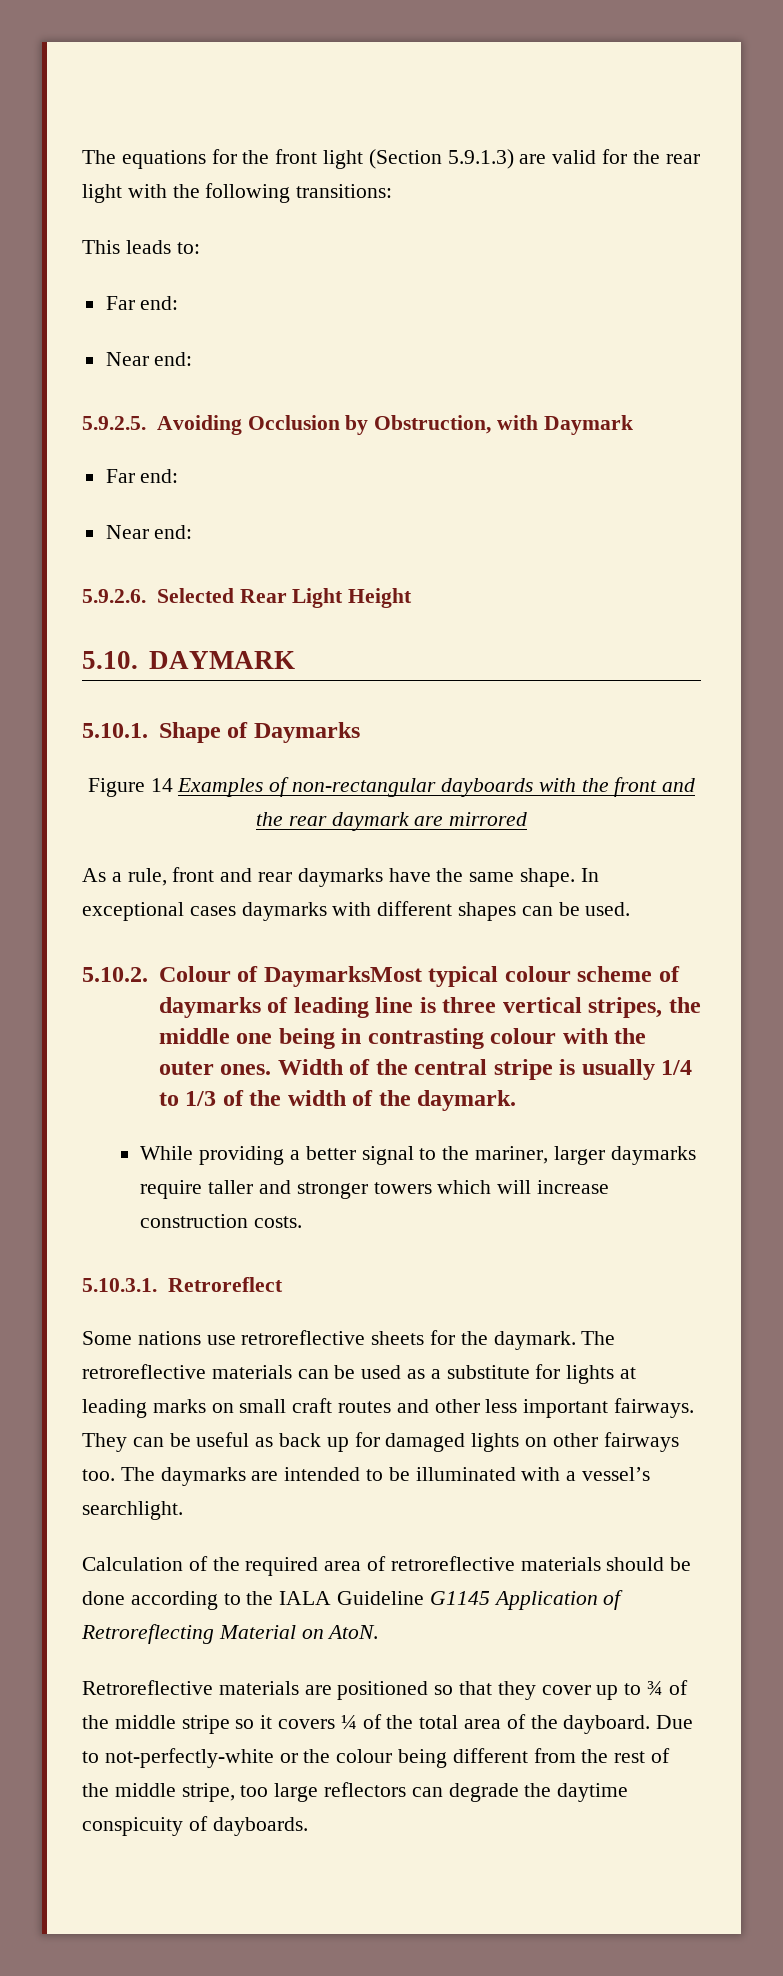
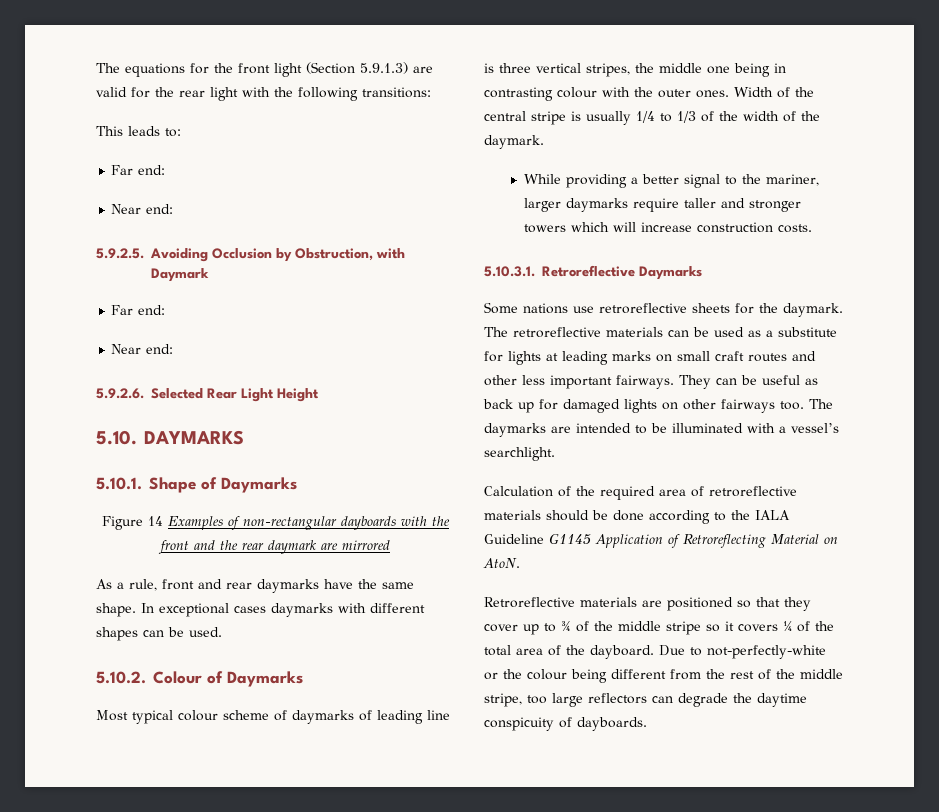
[148,651,295,669] DAYMARK -> [144,430,244,445] DAYMARKS
[263,966,422,987] DaymarksMost -> [227,671,303,687] [96,710,128,721] Daymarks // Most
[167,1277,283,1292] Retroreflect -> [542,265,702,280] Retroreflective Daymarks

